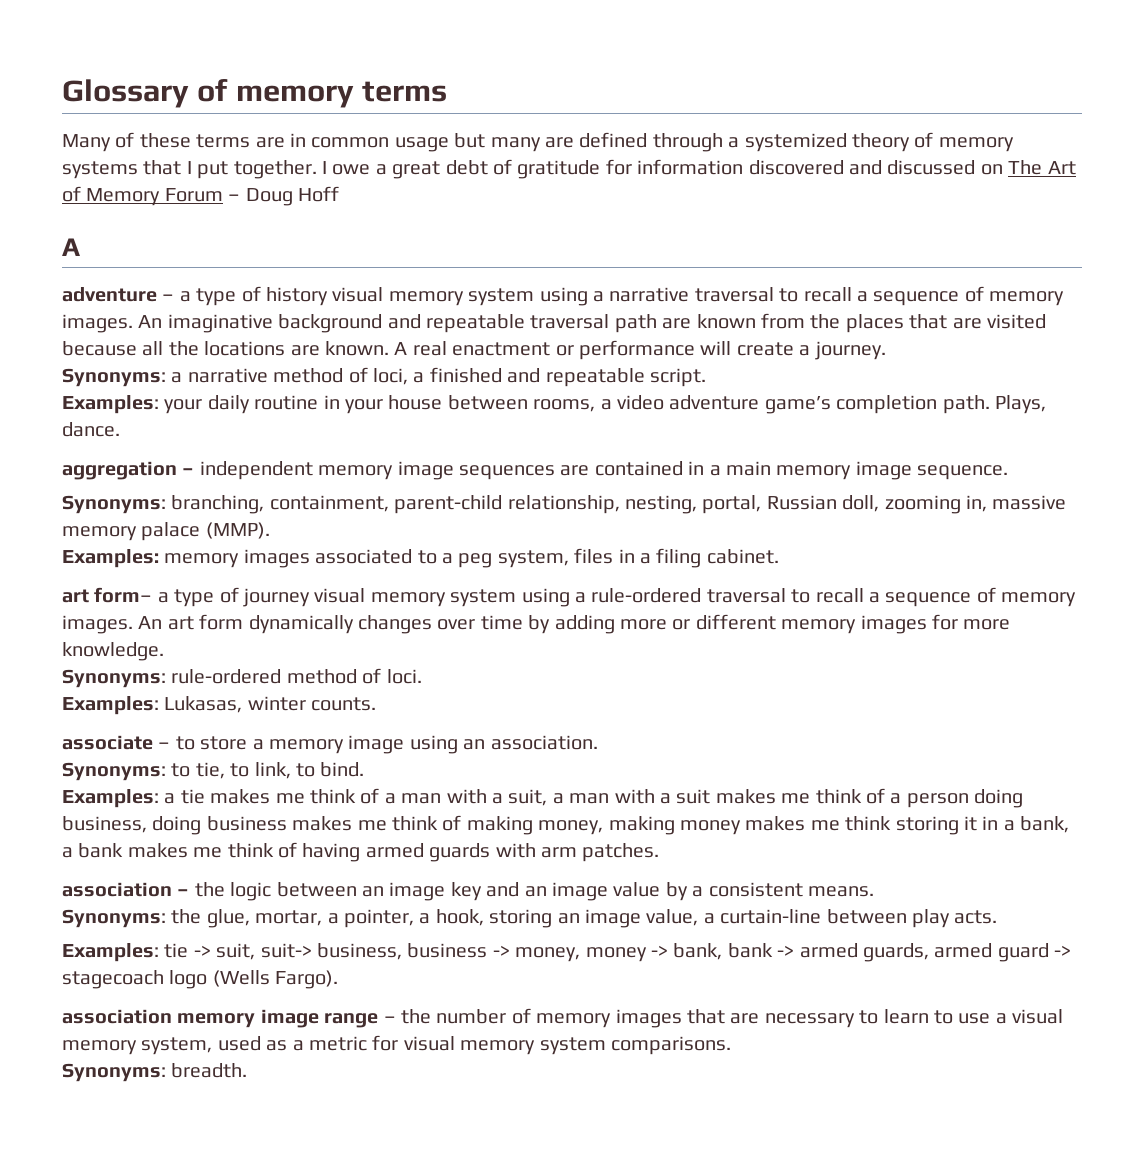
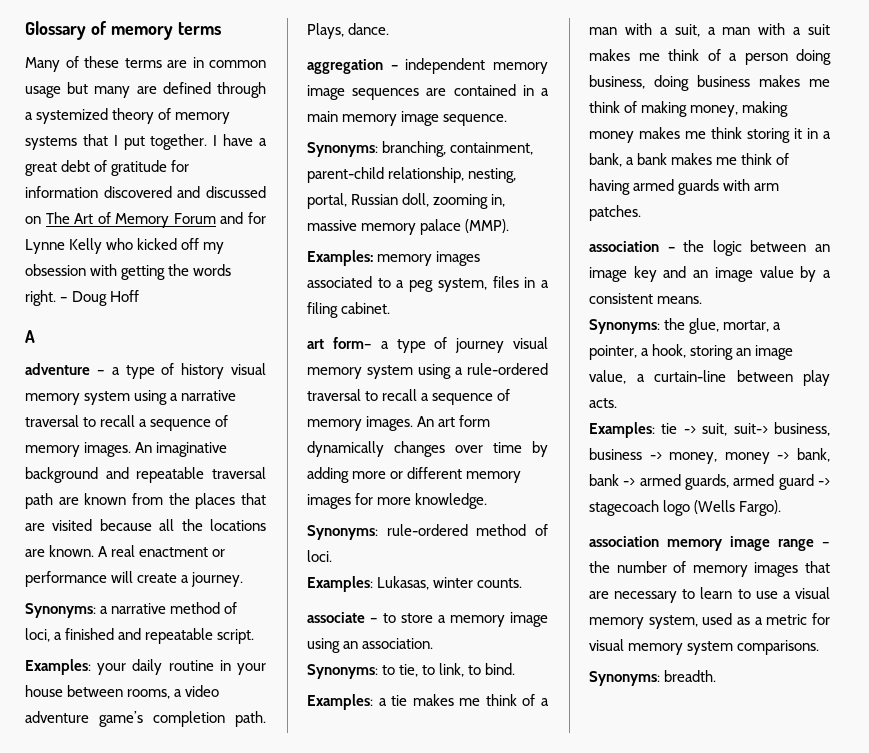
[332,164,371,175] owe -> [223,134,254,146] have
(223, 195) none -> [220,212,266,224] [25,238,225,254] [25,264,232,280] [25,290,56,306] and for Lynne Kelly who kicked off my obsession with getting the words right.

